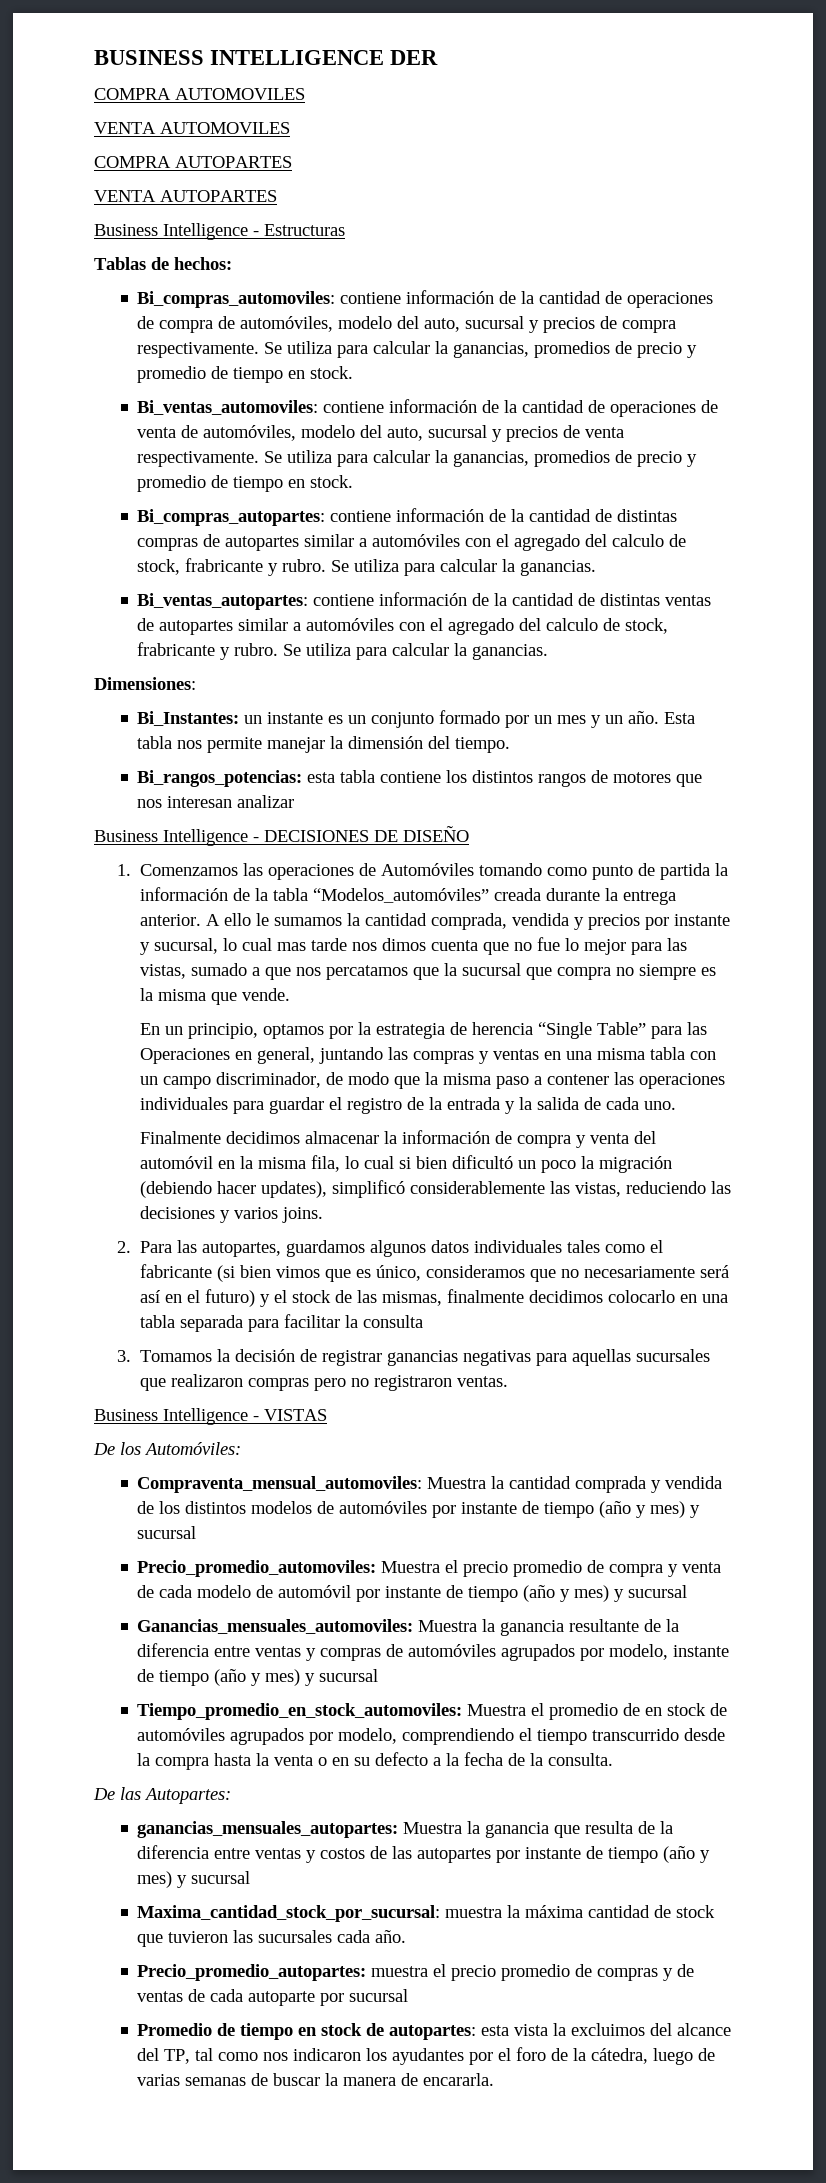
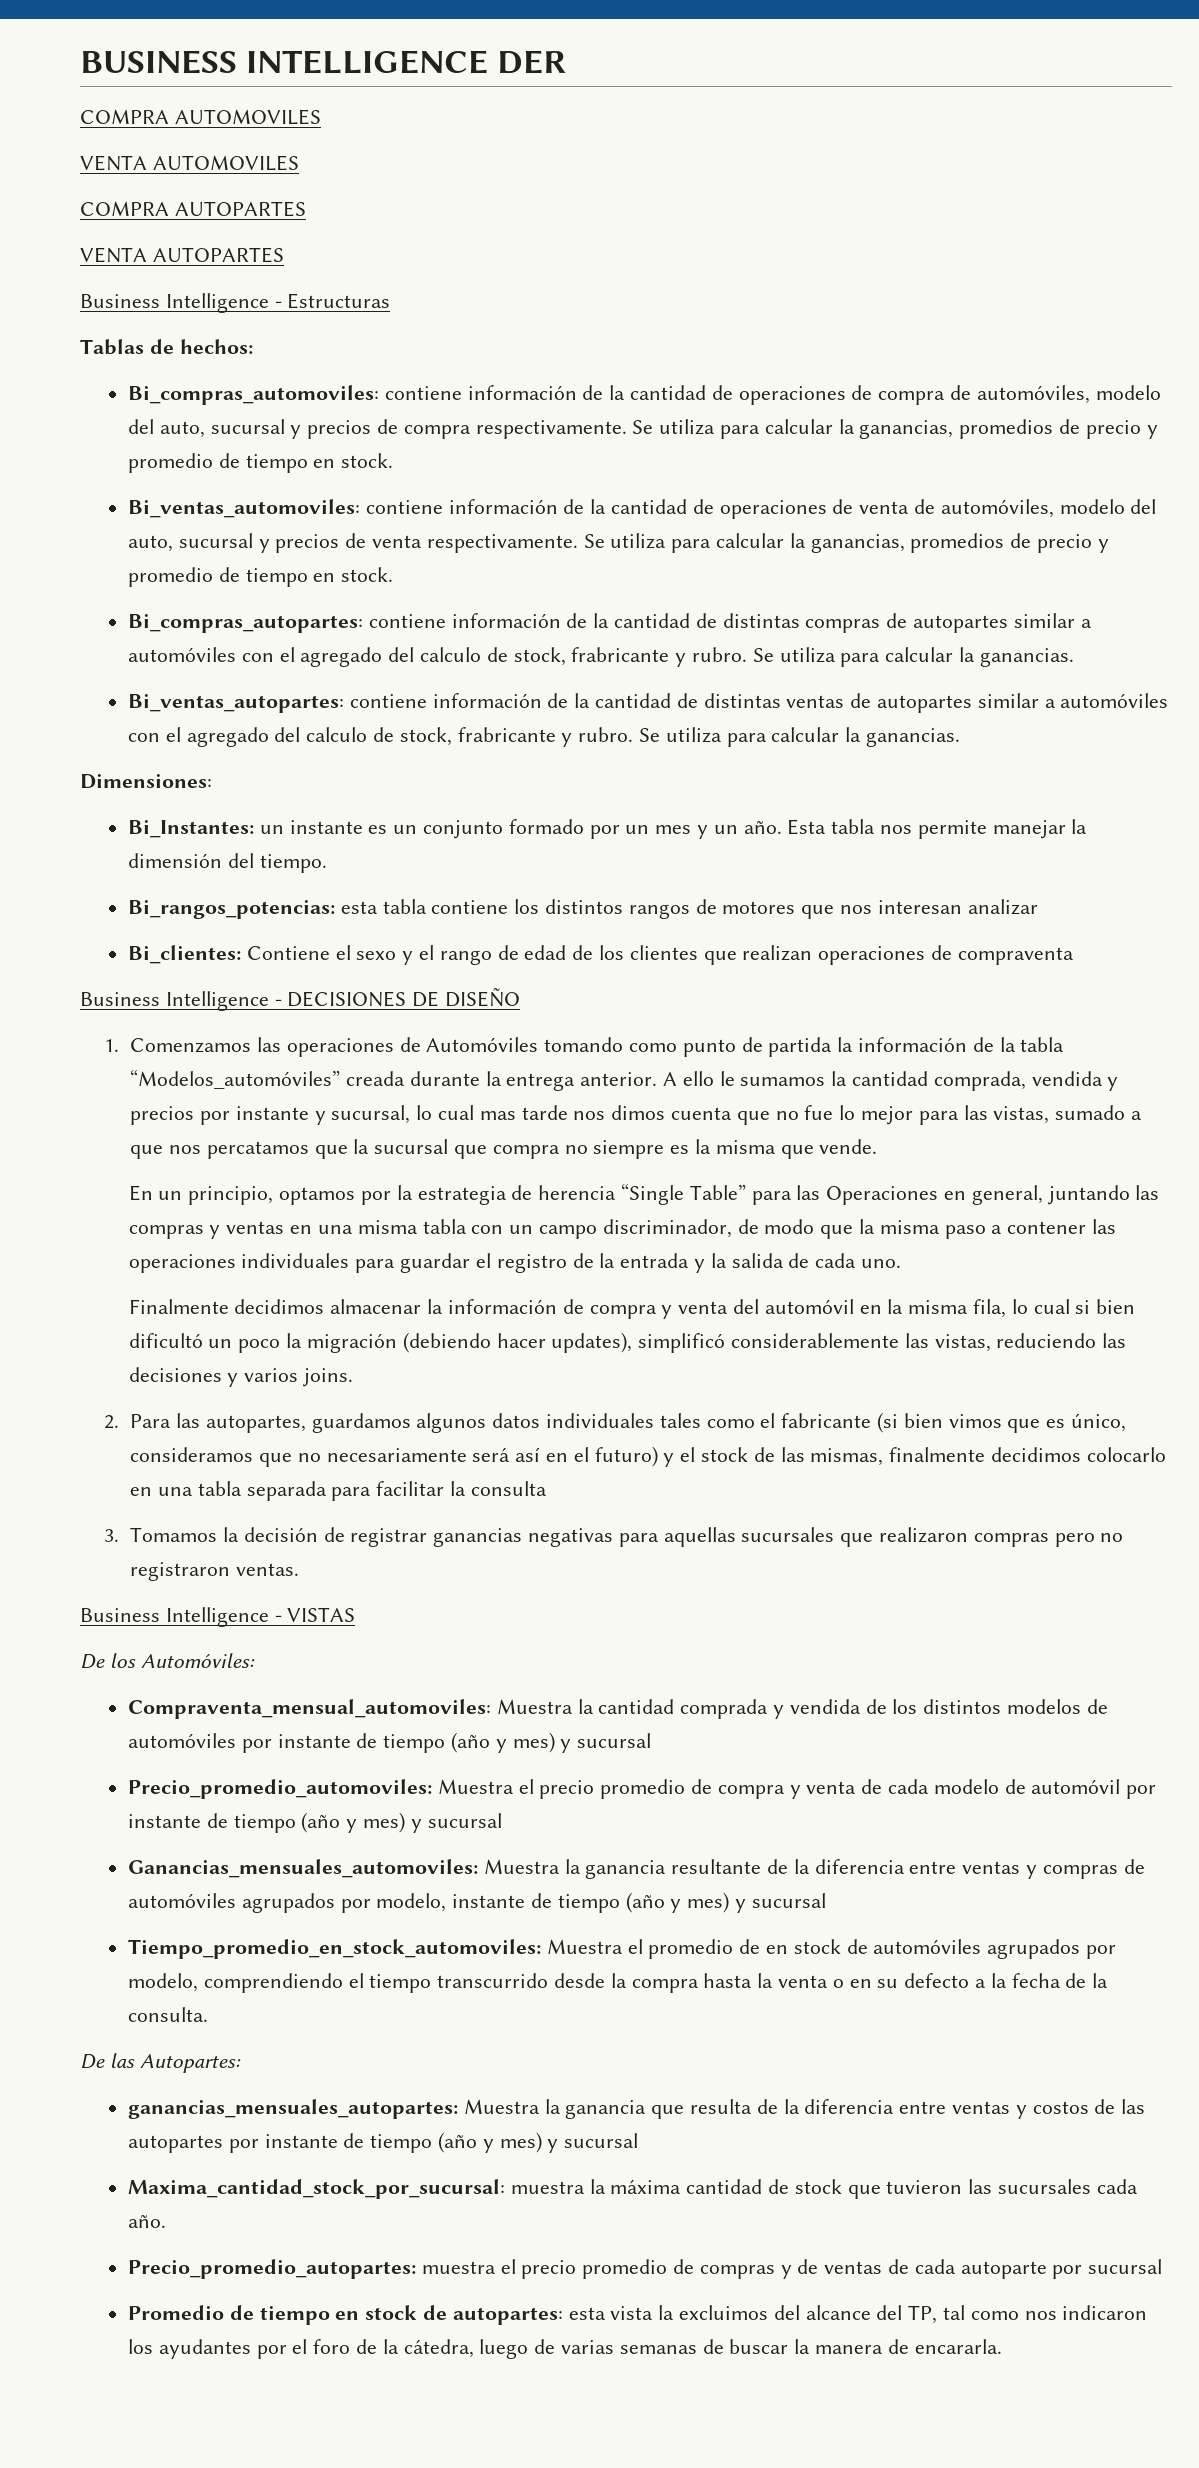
(295, 801) none -> [127,945,1074,965] // Bi_clientes: Contiene el sexo y el rango de edad de los clientes que realizan operaciones de compraventa

